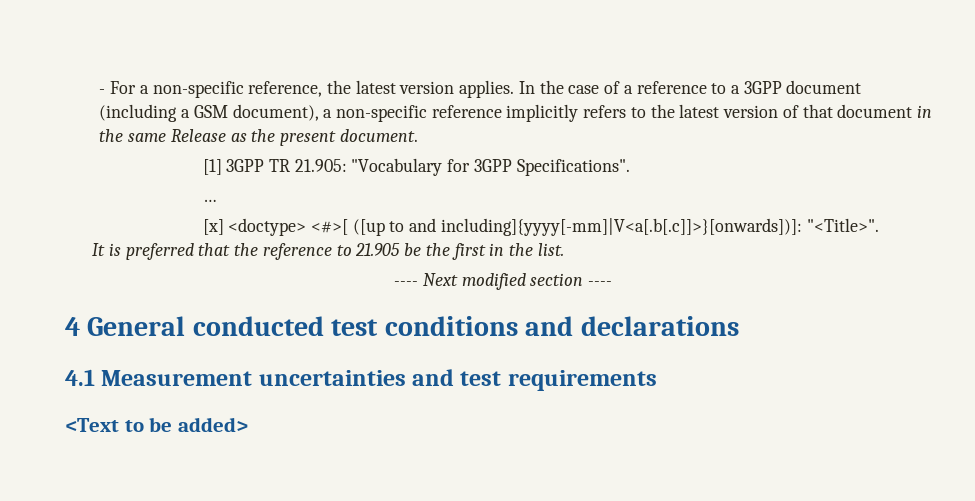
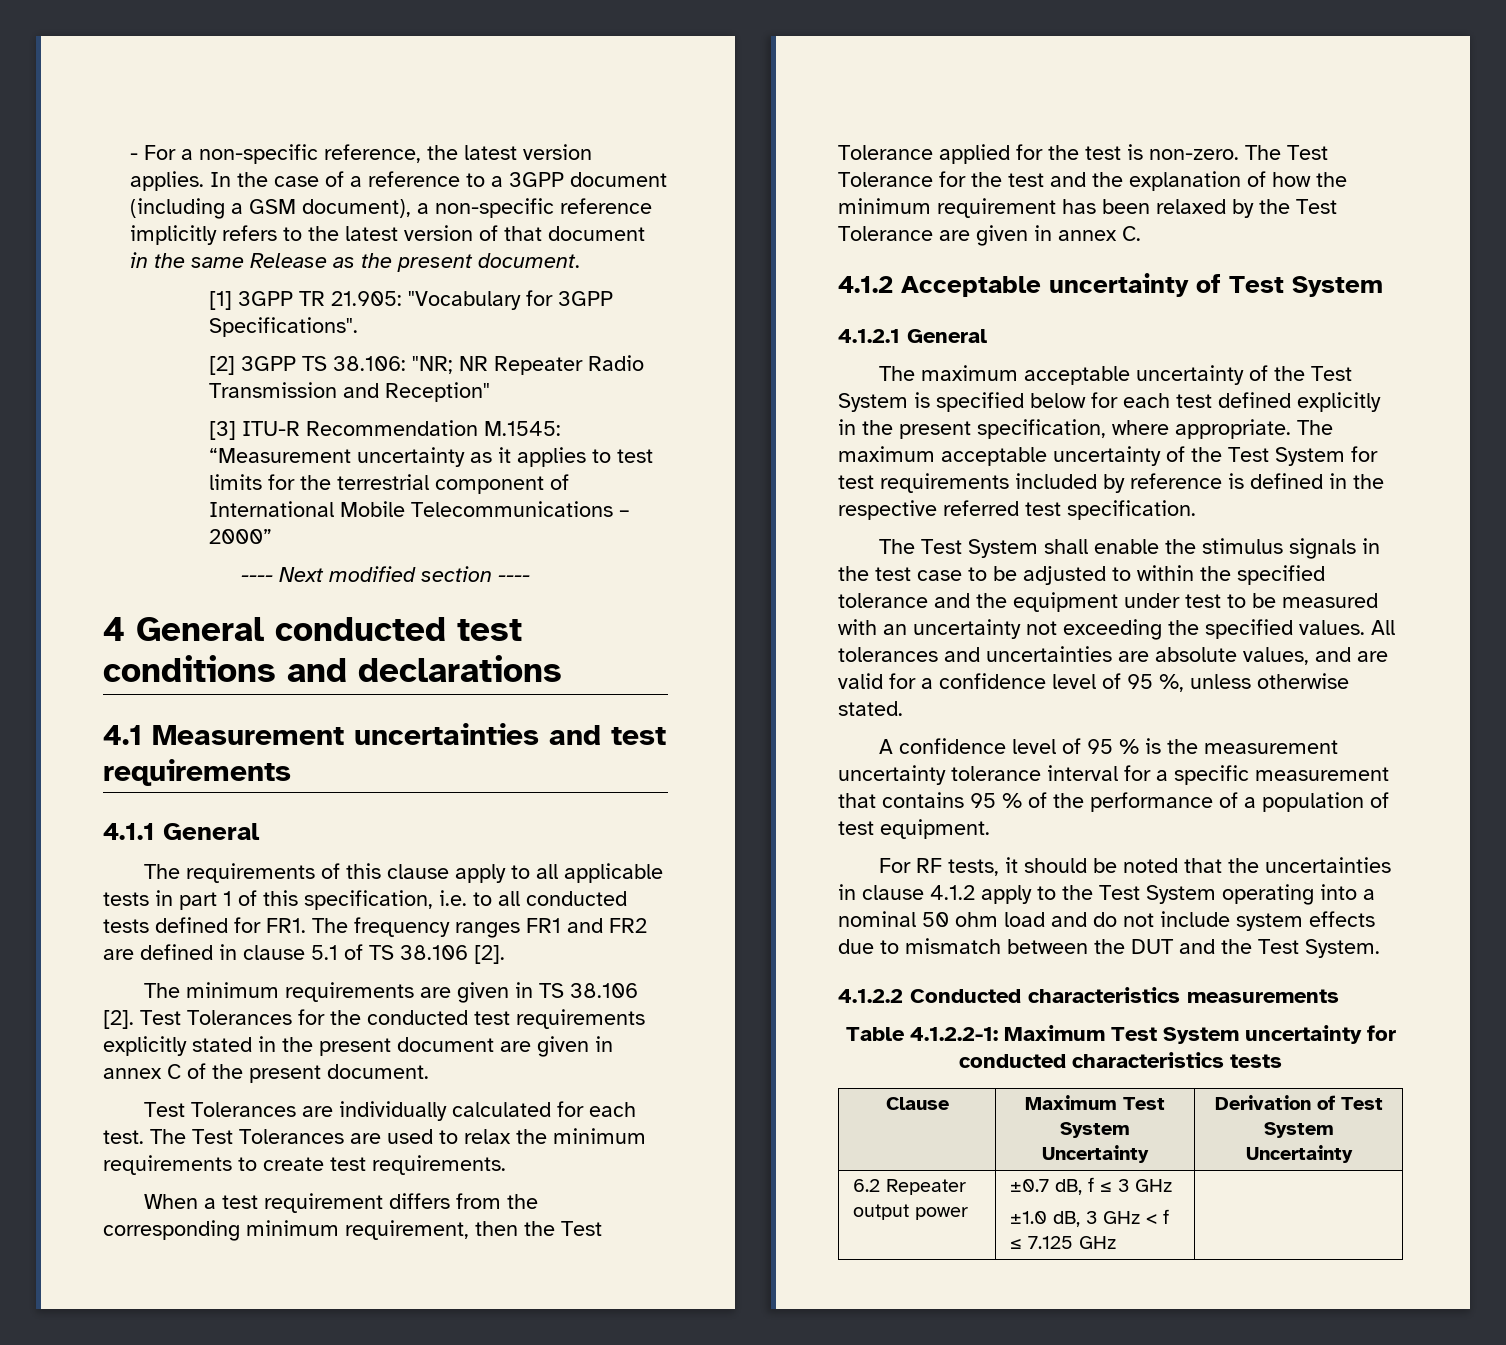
[202,199,217,202] [202,218,879,236] [92,243,564,260] … // [x] <doctype> <#>[ ([up to and including]{yyyy[-mm]|V<a[.b[.c]]>}[onwards])]: "<Title>". // It is preferred that the reference to 21.905 be the first in the list. -> [209,355,645,375] [209,382,491,402] [209,420,562,440] [209,447,654,467] [209,474,570,494] [209,501,631,517] [209,529,273,544] [2] 3GPP TS 38.106: "NR; NR Repeater Radio Transmission and Reception" // [3] ITU-R Recommendation M.1545: “Measurement uncertainty as it applies to test limits for the terrestrial component of International Mobile Telecommunications – 2000”
[65,417,248,432] <Text to be added> -> [103,823,260,840] [143,863,663,883] [103,890,627,910] [103,917,647,938] [103,944,505,964] [143,982,638,1003] [103,1009,645,1029] [103,1036,613,1057] [103,1063,429,1083] [143,1101,636,1121] [103,1128,646,1144] [103,1155,506,1175] [143,1193,538,1213] [103,1220,602,1241] [838,144,1328,164] [838,171,1347,191] [838,198,1337,218] [838,225,1141,246] [838,273,1383,297] [838,329,987,343] [878,365,1352,385] [838,392,1381,412] [838,419,1333,439] [838,446,1378,466] [838,473,1384,493] [838,500,1196,520] [878,538,1380,559] [838,565,1325,585] [838,592,1378,612] [838,619,1395,640] [838,646,1388,665] [838,673,1349,692] [838,701,903,716] [878,738,1338,754] [838,765,1389,785] [838,792,1389,812] [838,819,990,839] [878,857,1391,876] [838,884,1375,905] [838,911,1375,931] [838,938,1380,958] [838,987,1339,1003] [845,1025,1396,1044] [959,1052,1282,1068] [885,1097,949,1110] [1025,1095,1165,1110] [1060,1122,1130,1138] [1042,1145,1149,1163] [1214,1095,1383,1110] [1263,1122,1334,1138] [1245,1145,1353,1163] [853,1179,967,1195] [853,1204,969,1220] [1010,1177,1173,1195] [1010,1209,1170,1227] [1010,1236,1117,1249] 4.1.1 General // The requirements of this clause apply to all applicable tests in part 1 of this specification, i.e. to all conducted tests defined for FR1. The frequency ranges FR1 and FR2 are defined in clause 5.1 of TS 38.106 [2]. // The minimum requirements are given in TS 38.106 [2]. Test Tolerances for the conducted test requirements explicitly stated in the present document are given in annex C of the present document. // Test Tolerances are individually calculated for each test. The Test Tolerances are used to relax the minimum requirements to create test requirements. // When a test requirement differs from the corresponding minimum requirement, then the Test Tolerance applied for the test is non-zero. The Test Tolerance for the test and the explanation of how the minimum requirement has been relaxed by the Test Tolerance are given in annex C. // 4.1.2 Acceptable uncertainty of Test System // 4.1.2.1 General // The maximum acceptable uncertainty of the Test System is specified below for each test defined explicitly in the present specification, where appropriate. The maximum acceptable uncertainty of the Test System for test requirements included by reference is defined in the respective referred test specification. // The Test System shall enable the stimulus signals in the test case to be adjusted to within the specified tolerance and the equipment under test to be measured with an uncertainty not exceeding the specified values. All tolerances and uncertainties are absolute values, and are valid for a confidence level of 95 %, unless otherwise stated. // A confidence level of 95 % is the measurement uncertainty tolerance interval for a specific measurement that contains 95 % of the performance of a population of test equipment. // For RF tests, it should be noted that the uncertainties in clause 4.1.2 apply to the Test System operating into a nominal 50 ohm load and do not include system effects due to mismatch between the DUT and the Test System. // 4.1.2.2 Conducted characteristics measurements // Table 4.1.2.2-1: Maximum Test System uncertainty for conducted characteristics tests // Clause | Maximum Test System Uncertainty | Derivation of Test System Uncertainty // 6.2 Repeater output power | ±0.7 dB, f ≤ 3 GHz // ±1.0 dB, 3 GHz < f ≤ 7.125 GHz |

